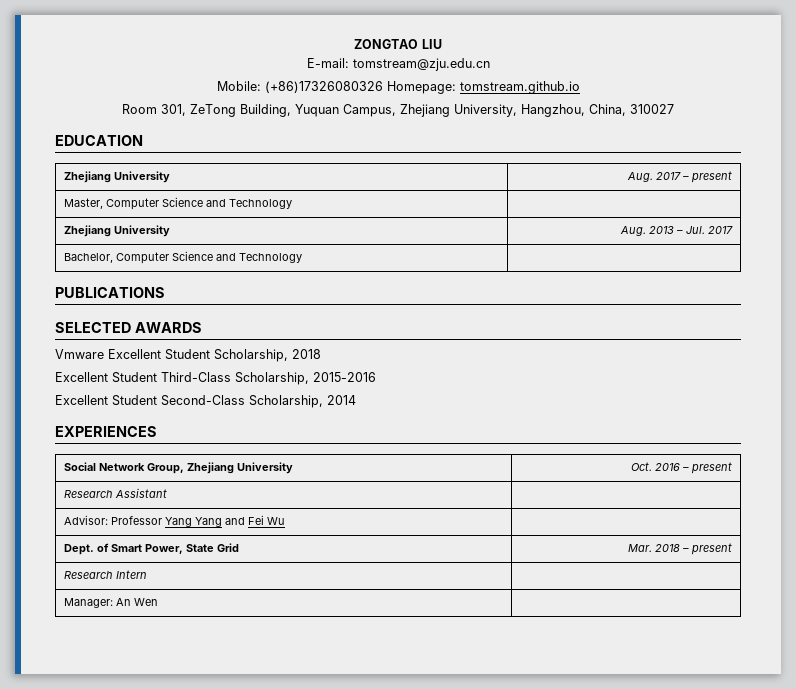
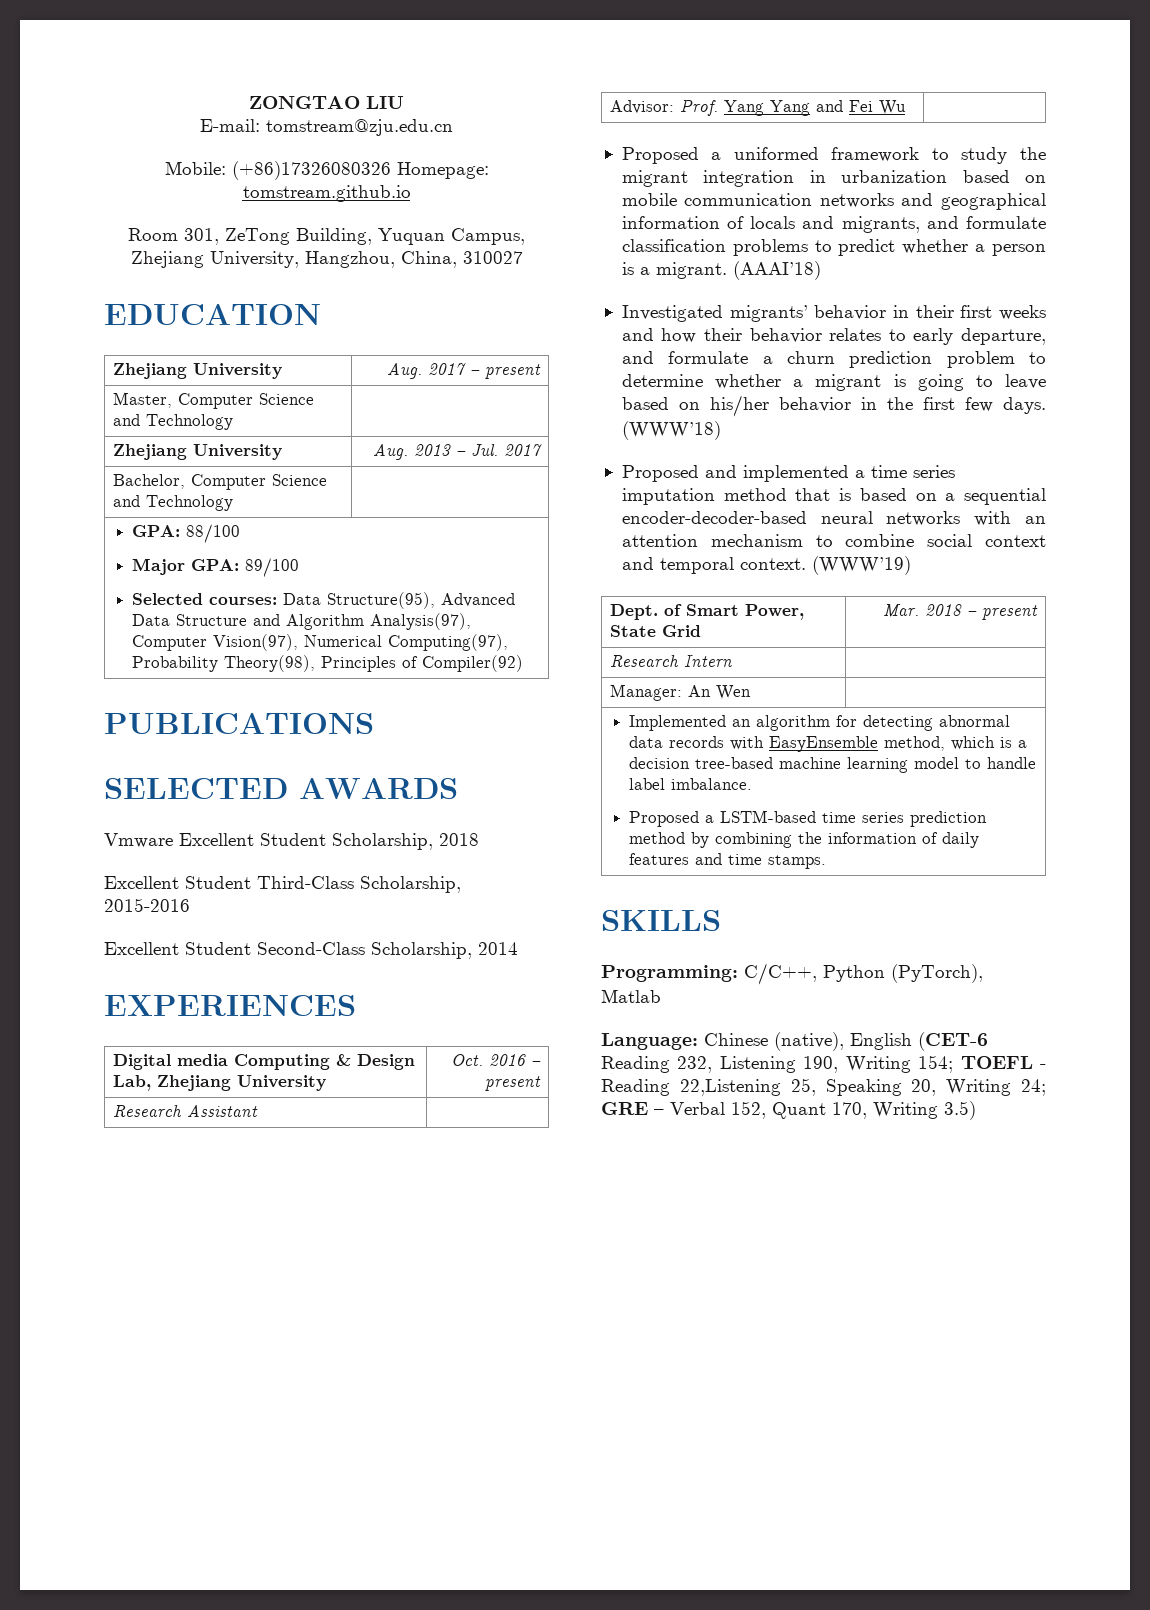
(303, 258) none -> [131,524,240,543] [131,558,299,577] [131,592,515,609] [131,613,471,630] [131,634,508,651] [131,655,523,672] // GPA: 88/100 // Major GPA: 89/100 // Selected courses: Data Structure(95), Advanced Data Structure and Algorithm Analysis(97), Computer Vision(97), Numerical Computing(97), Probability Theory(98), Principles of Compiler(92)
[64,462,185,474] Social Network Group, -> [113,1054,416,1070] [113,1075,152,1091] Digital media Computing & Design Lab,
[111,516,163,525] Professor -> [680,100,719,116] Prof.
(286, 521) none -> [621,147,1046,164] [621,170,1046,187] [621,193,1046,210] [621,216,1046,233] [621,239,1046,256] [621,261,821,280] [621,305,1046,322] [621,328,1046,345] [621,351,1046,368] [621,374,1046,391] [621,395,1046,417] [621,421,721,440] [621,465,955,482] [621,488,1046,505] [621,511,1046,526] [621,534,1046,547] [621,556,911,575] // Proposed a uniformed framework to study the migrant integration in urbanization based on mobile communication networks and geographical information of locals and migrants, and formulate classification problems to predict whether a person is a migrant. (AAAI’18) // Investigated migrants’ behavior in their first weeks and how their behavior relates to early departure, and formulate a churn prediction problem to determine whether a migrant is going to leave based on his/her behavior in the first few days. (WWW’18) // Proposed and implemented a time series imputation method that is based on a sequential encoder-decoder-based neural networks with an attention mechanism to combine social context and temporal context. (WWW’19)
(159, 602) none -> [628,715,1010,731] [628,736,1027,752] [628,757,1036,773] [628,778,752,790] [628,810,987,827] [628,832,979,848] [628,853,826,869] [601,910,721,931] [601,963,983,985] [601,989,661,1003] [601,1032,988,1051] [601,1055,1046,1073] [601,1078,1046,1096] [601,1101,976,1120] // Implemented an algorithm for detecting abnormal data records with EasyEnsemble method, which is a decision tree-based machine learning model to handle label imbalance. // Proposed a LSTM-based time series prediction method by combining the information of daily features and time stamps. // SKILLS // Programming: C/C++, Python (PyTorch), Matlab // Language: Chinese (native), English (CET-6 Reading 232, Listening 190, Writing 154; TOEFL - Reading 22,Listening 25, Speaking 20, Writing 24; GRE – Verbal 152, Quant 170, Writing 3.5)

